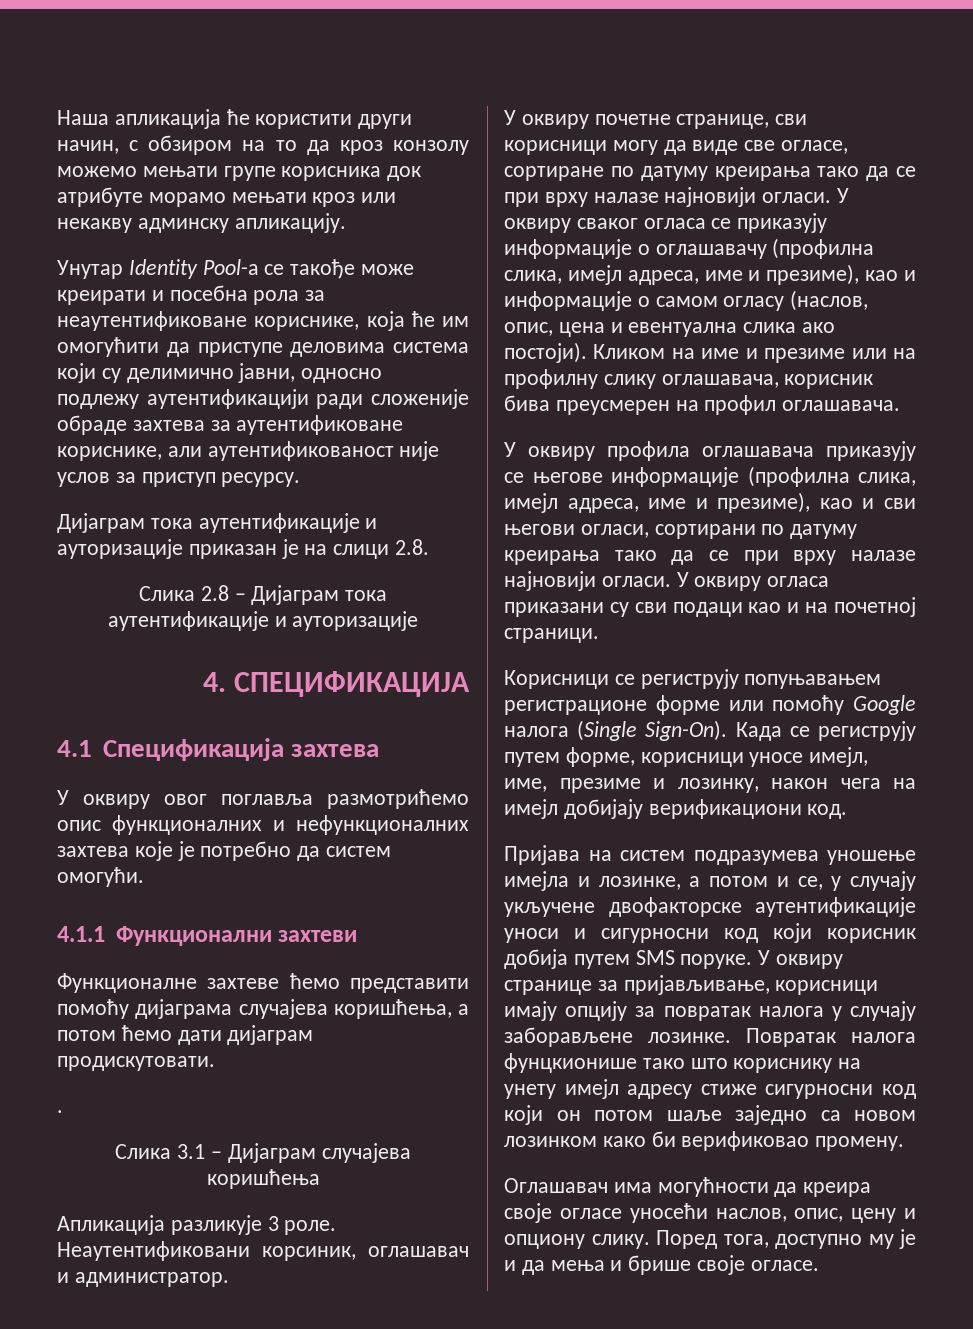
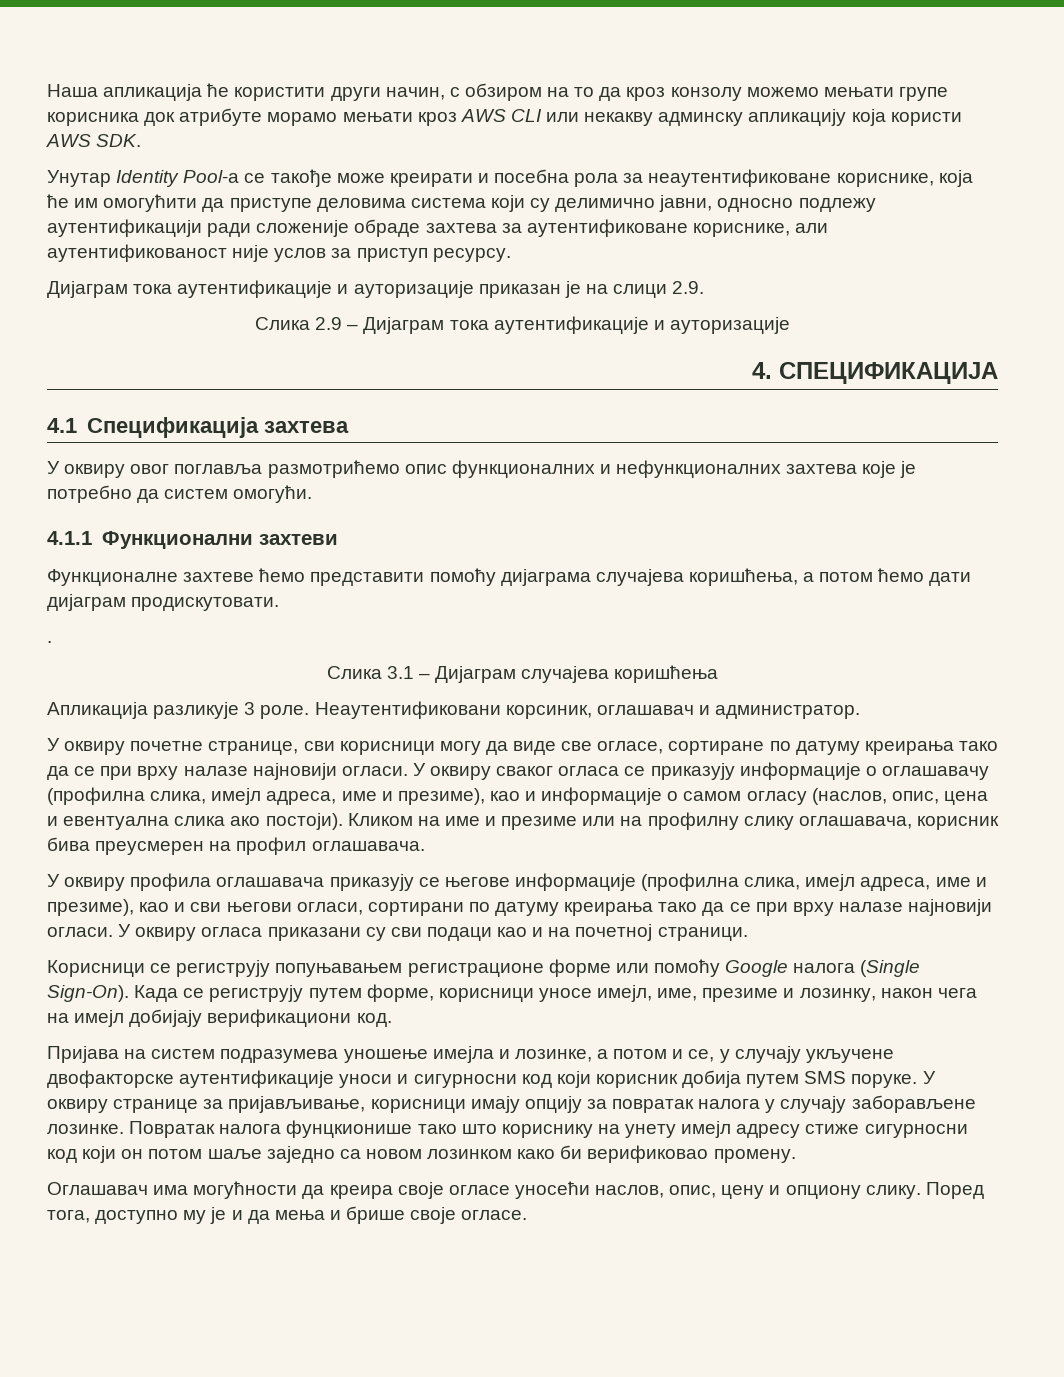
(356, 199) none -> [460,109,542,122] AWS CLI
[234,213,346,233] апликацију. -> [748,109,962,126] [46,134,142,147] апликацију која користи AWS SDK.
[395,539,430,555] [138,585,229,601] 2.8. // Слика 2.8 -> [672,281,705,294] [255,317,343,330] 2.9. // Слика 2.9

